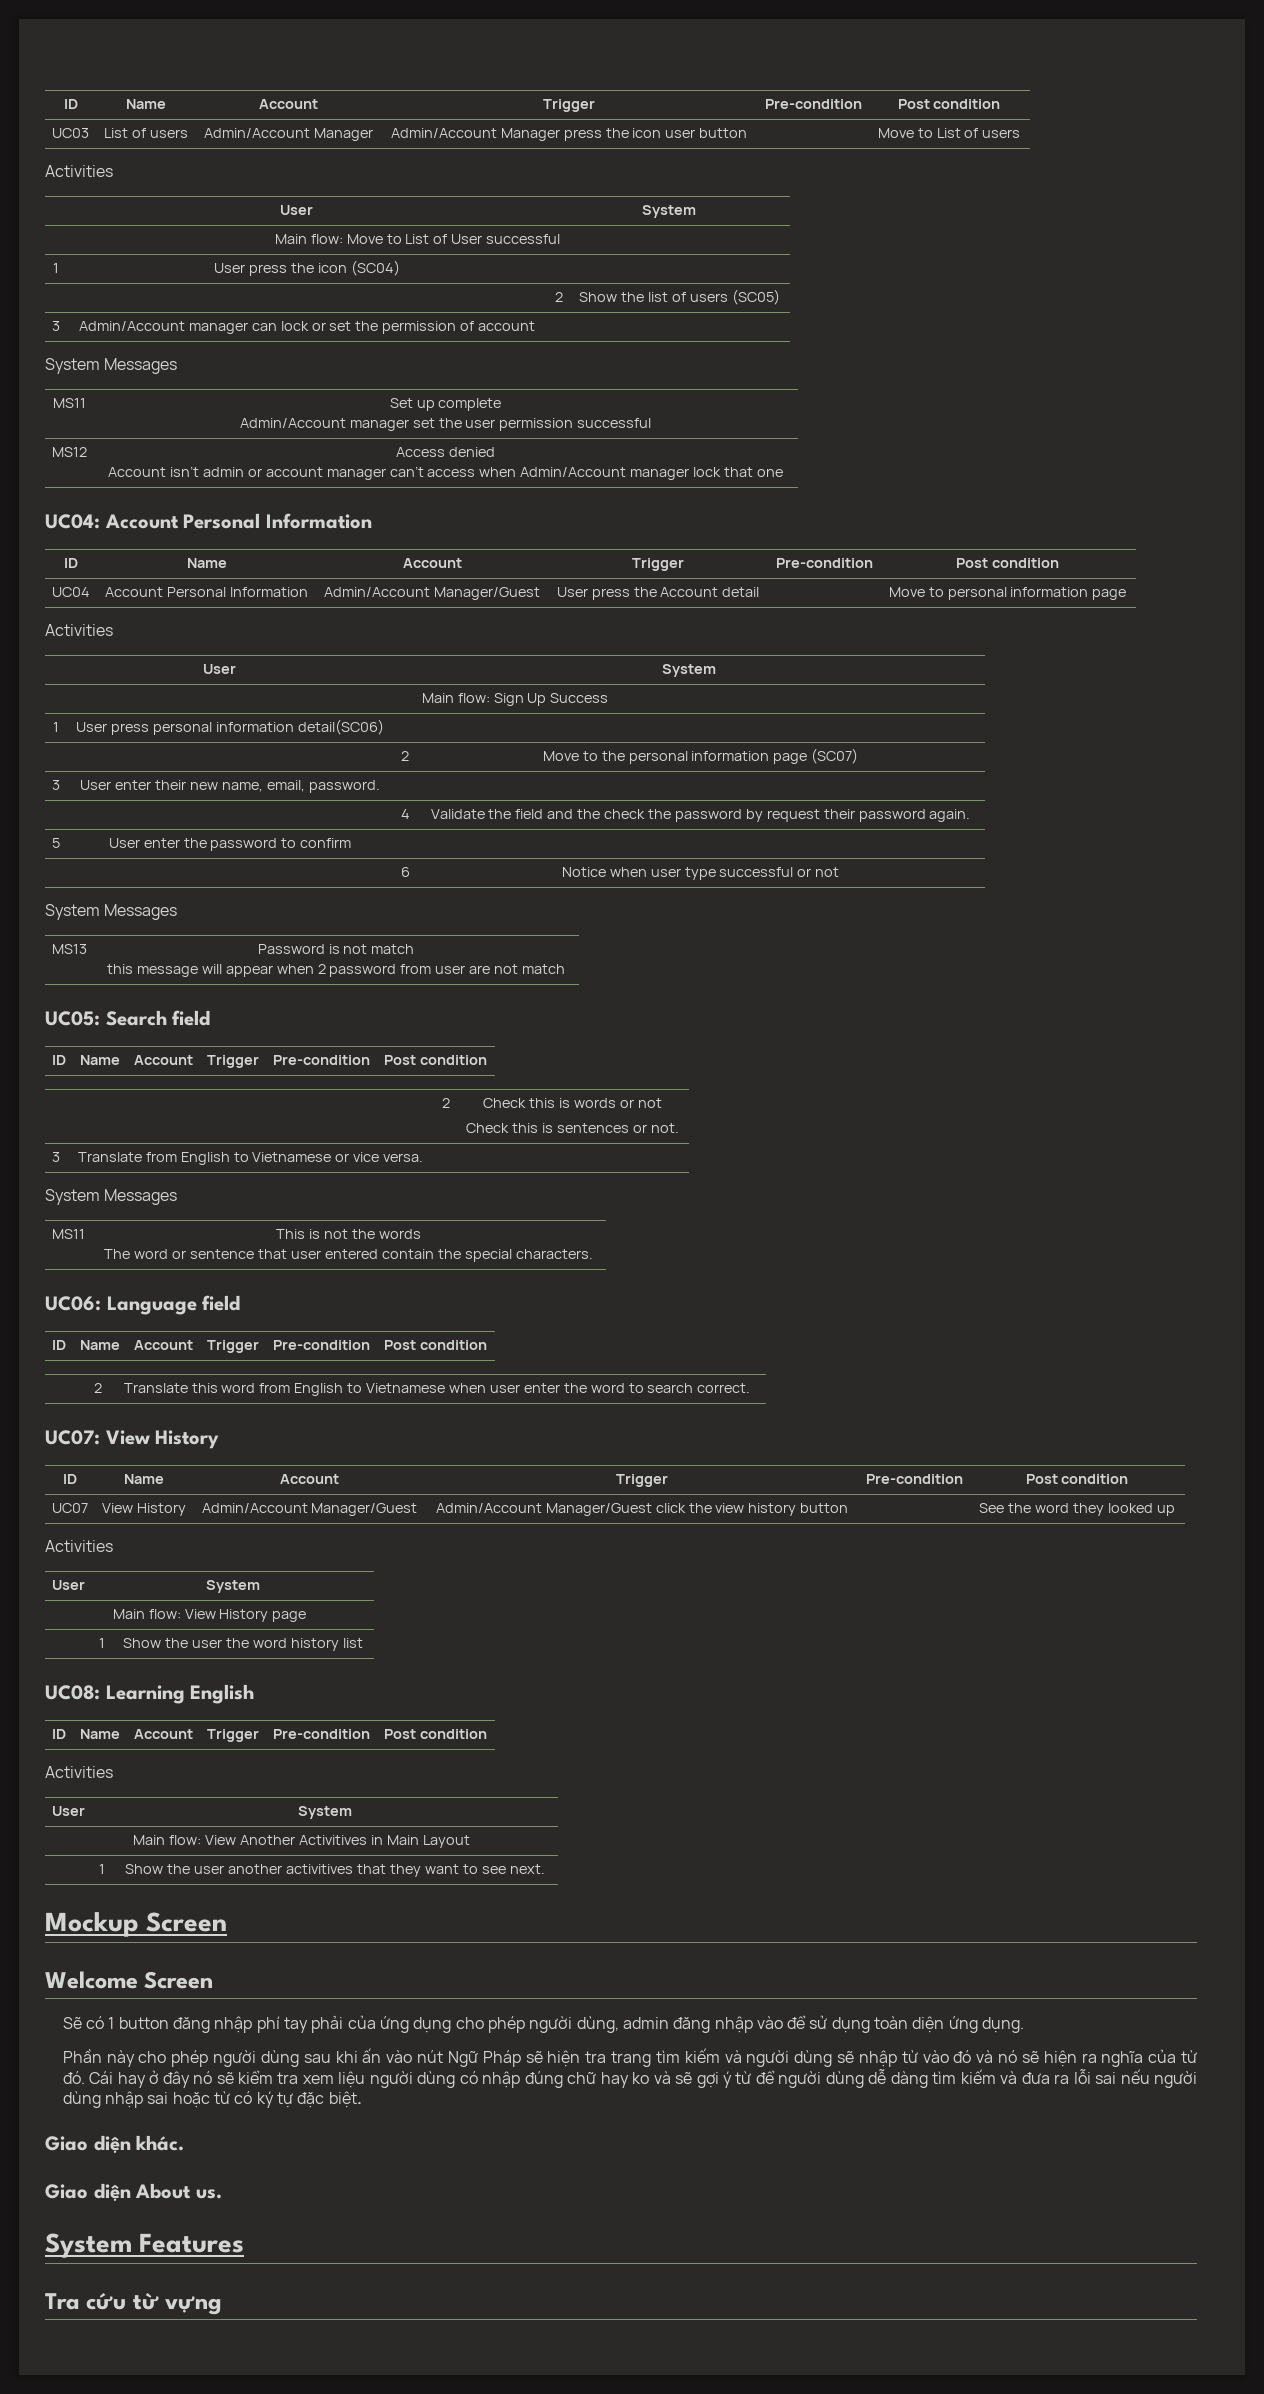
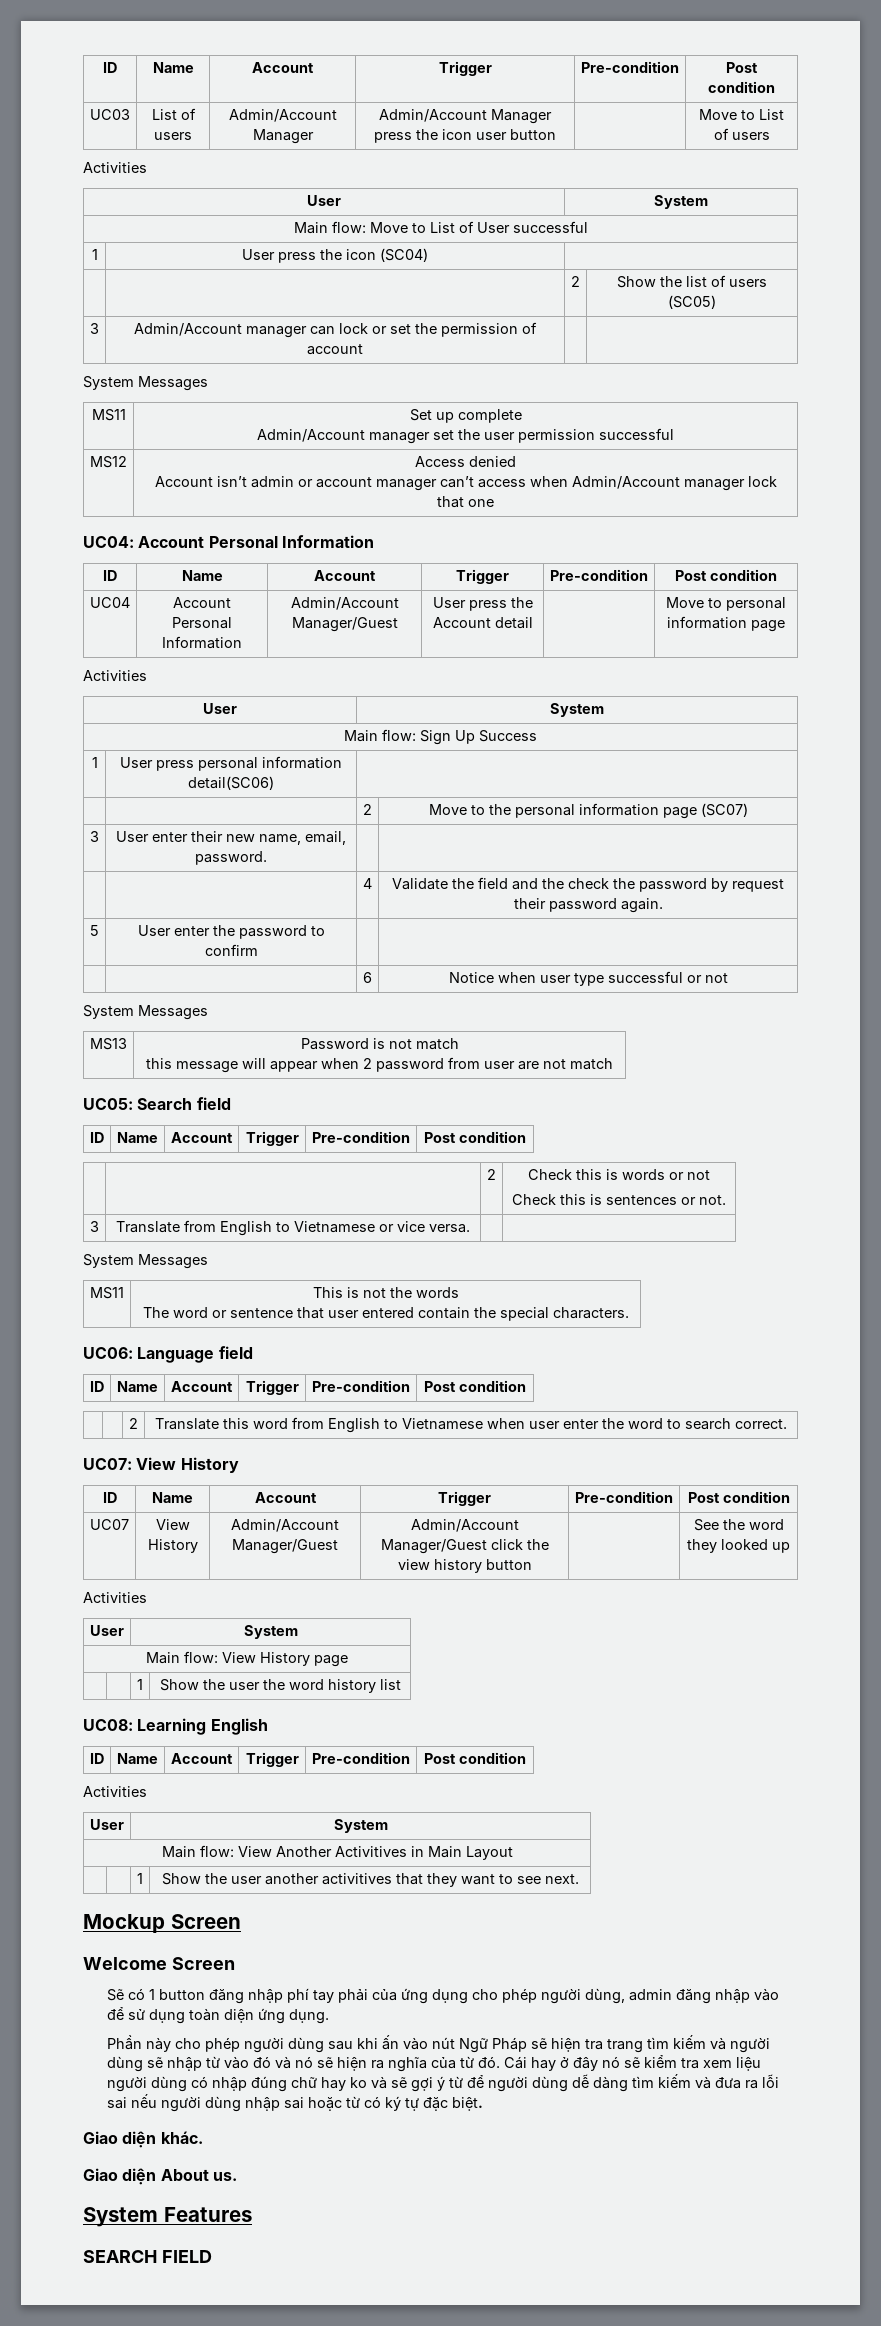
[45,2292,223,2315] Tra cứu từ vựng -> [83,2250,212,2263] SEARCH FIELD

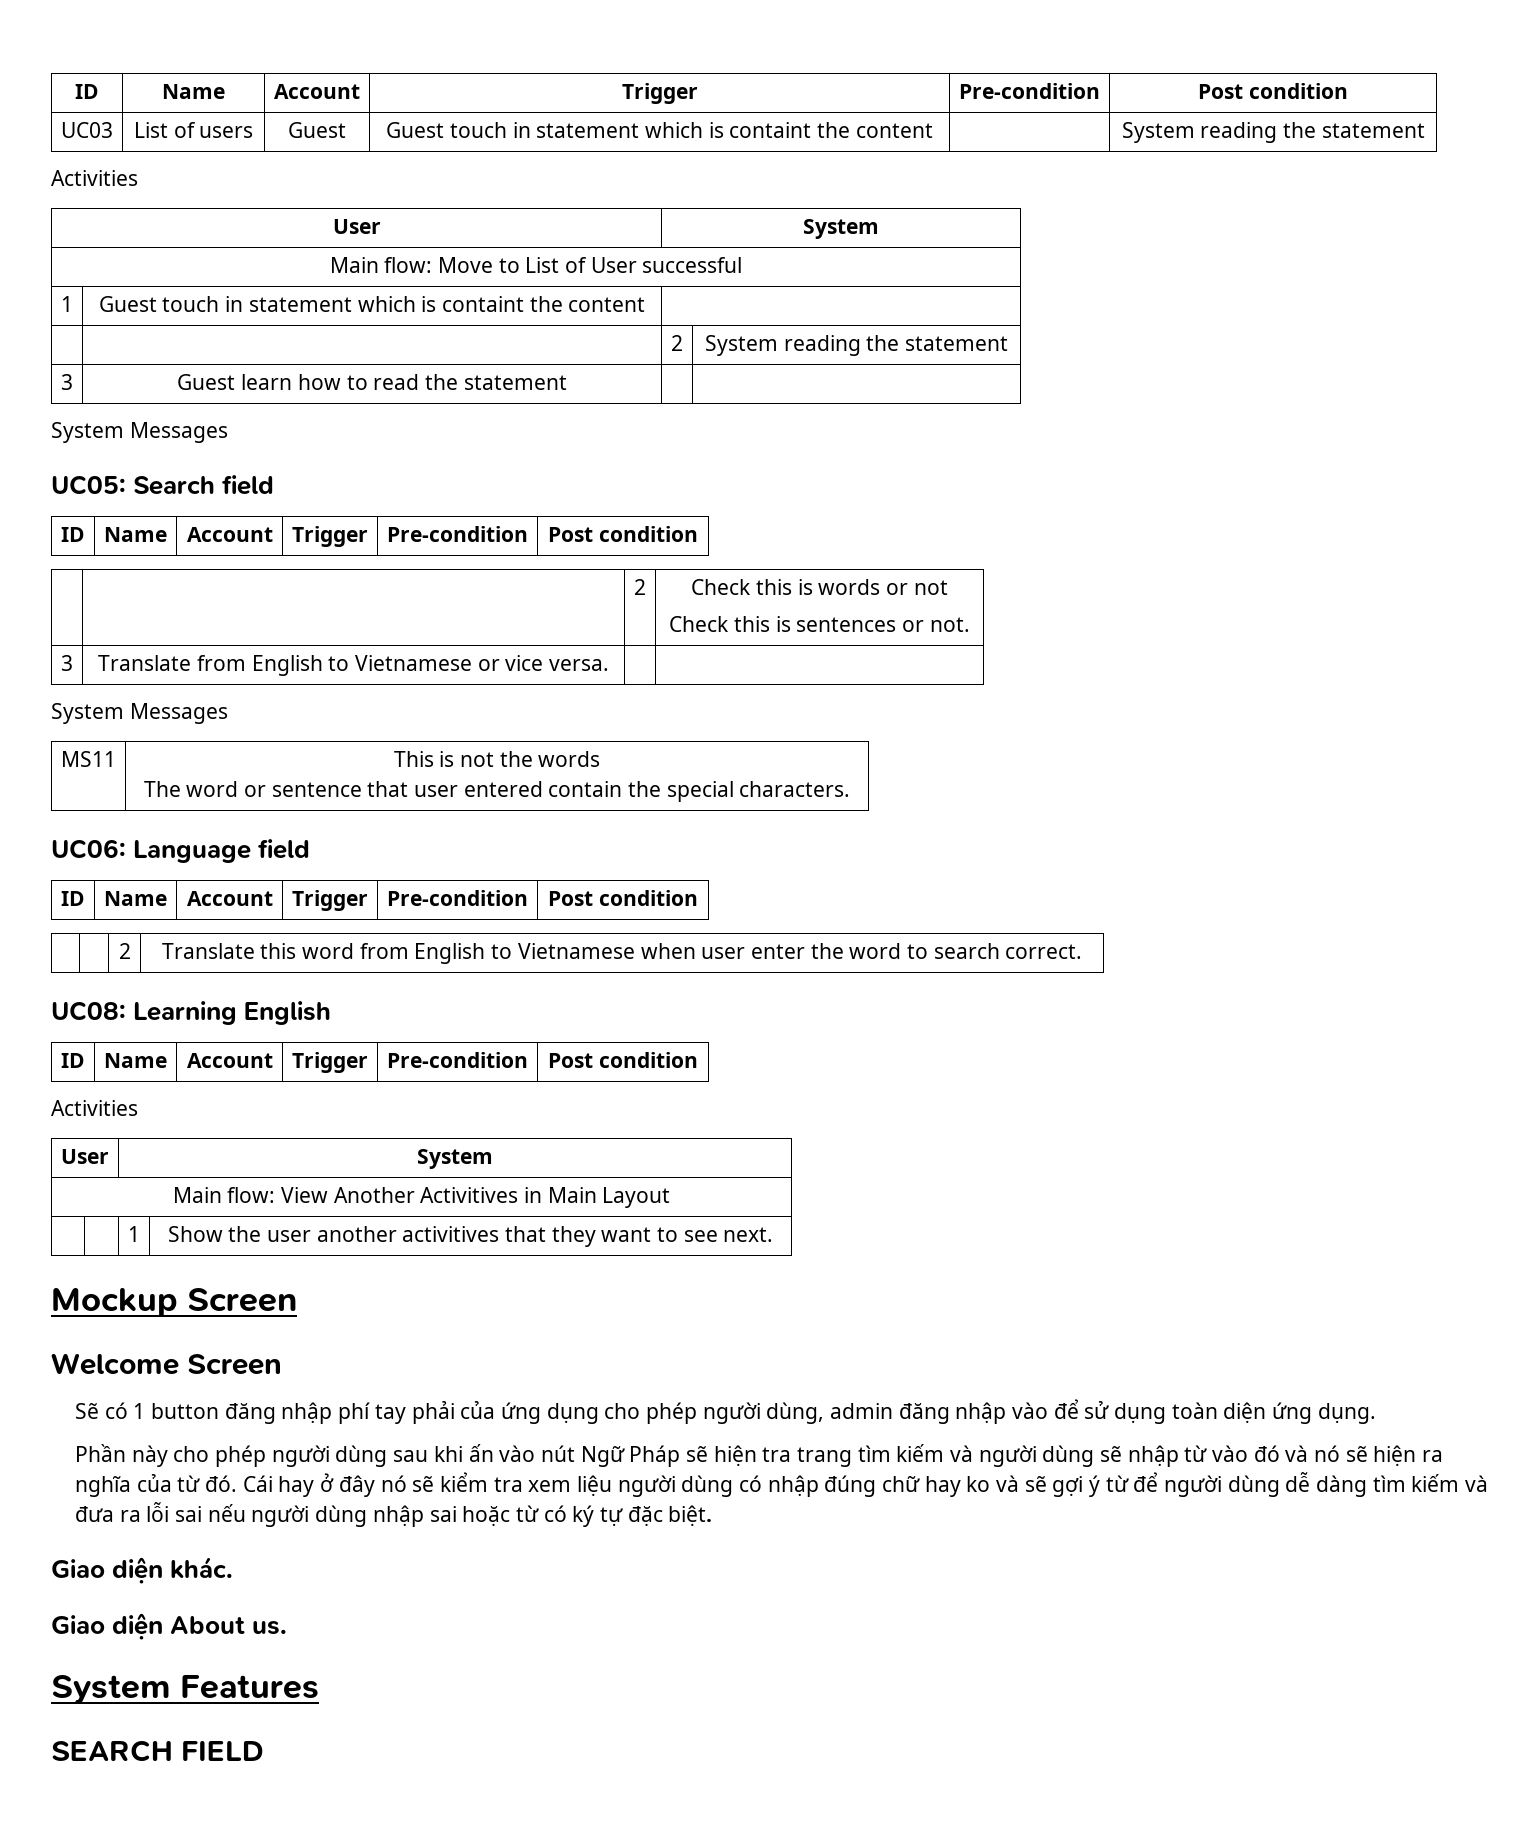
[228,109,337,122] [252,129,314,144] [379,109,552,124] [374,129,556,143] [699,109,784,120] [713,128,770,140] Admin/Account Manager | Admin/Account Manager press the icon user button | | Move to List of users -> [288,122,346,138] [386,122,933,138] [1121,122,1425,143] Guest | Guest touch in statement which is containt the content | | System reading the statement
[242,248,428,263] [571,276,580,287] [617,275,767,288] [668,295,716,309] [90,323,99,334] [134,322,537,338] [307,344,363,355] [83,376,208,391] [91,409,126,421] [409,409,522,423] [257,428,674,444] [90,456,127,468] [415,456,516,467] [154,476,777,491] [437,496,494,508] [83,535,374,548] [103,570,117,581] [181,570,223,581] [314,570,376,581] [456,569,509,584] [550,569,648,581] [675,569,777,581] [90,597,130,608] [173,597,231,608] [172,617,232,629] [162,636,242,649] [290,597,399,610] [291,617,398,632] [432,597,533,611] [432,617,533,629] [666,597,786,611] [667,616,785,632] [83,670,147,681] [203,703,237,714] [550,703,604,717] [344,729,537,745] [91,757,98,768] [120,756,342,771] [188,776,274,790] [363,804,372,815] [428,803,748,819] [90,831,99,842] [116,831,346,845] [195,851,267,865] [363,878,372,889] [392,877,784,892] [513,898,663,913] [90,925,99,936] [137,925,325,939] [204,944,258,956] [363,972,372,983] [448,971,728,986] [83,1005,208,1020] [90,1038,127,1050] [300,1038,459,1050] [146,1057,613,1073] User press the icon (SC04) | // | | 2 | Show the list of users (SC05) // 3 | Admin/Account manager can lock or set the permission of account | | // System Messages // MS11 | Set up complete // Admin/Account manager set the user permission successful // MS12 | Access denied // Account isn’t admin or account manager can’t access when Admin/Account manager lock that one // UC04: Account Personal Information // ID | Name | Account | Trigger | Pre-condition | Post condition // UC04 | Account Personal Information | Admin/Account Manager/Guest | User press the Account detail | | Move to personal information page // Activities // User | System // Main flow: Sign Up Success // 1 | User press personal information detail(SC06) | // | | 2 | Move to the personal information page (SC07) // 3 | User enter their new name, email, password. | | // | | 4 | Validate the field and the check the password by request their password again. // 5 | User enter the password to confirm | | // | | 6 | Notice when user type successful or not // System Messages // MS13 | Password is not match // this message will appear when 2 password from user are not match -> [98,296,646,312] [671,335,683,351] [704,335,1009,356] [61,374,73,390] [177,374,567,390] [51,422,228,443] Guest touch in statement which is containt the content | // | | 2 | System reading the statement // 3 | Guest learn how to read the statement | | // System Messages
[83,1457,239,1473] [102,1492,117,1503] [152,1492,193,1503] [254,1492,317,1503] [438,1491,491,1506] [575,1491,673,1503] [687,1491,790,1503] [90,1519,129,1530] [155,1519,190,1530] [147,1539,198,1553] [231,1519,339,1532] [232,1539,338,1554] [410,1519,519,1532] [380,1539,549,1554] [397,1559,532,1573] [693,1519,784,1531] [687,1539,790,1553] [83,1592,147,1603] [90,1625,124,1636] [243,1625,298,1639] [146,1651,348,1667] [137,1679,143,1690] [159,1679,401,1693] // UC07: View History // ID | Name | Account | Trigger | Pre-condition | Post condition // UC07 | View History | Admin/Account Manager/Guest | Admin/Account Manager/Guest click the view history button | | See the word they looked up // Activities // User | System // Main flow: View History page // | | 1 | Show the user the word history list -> (1083, 951) none

